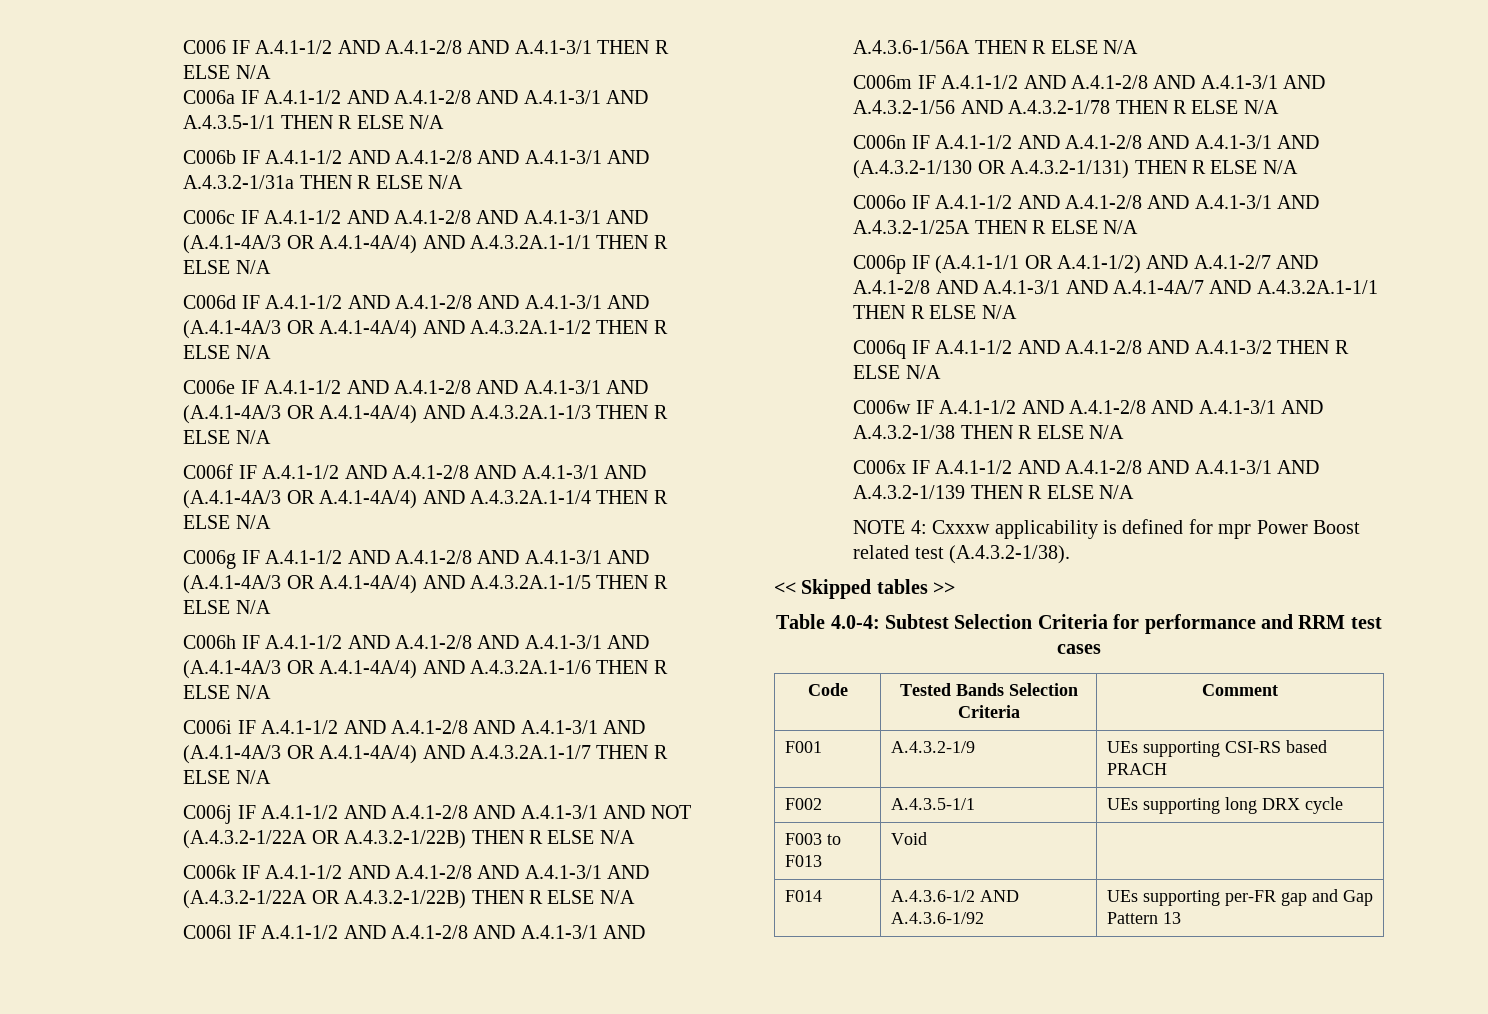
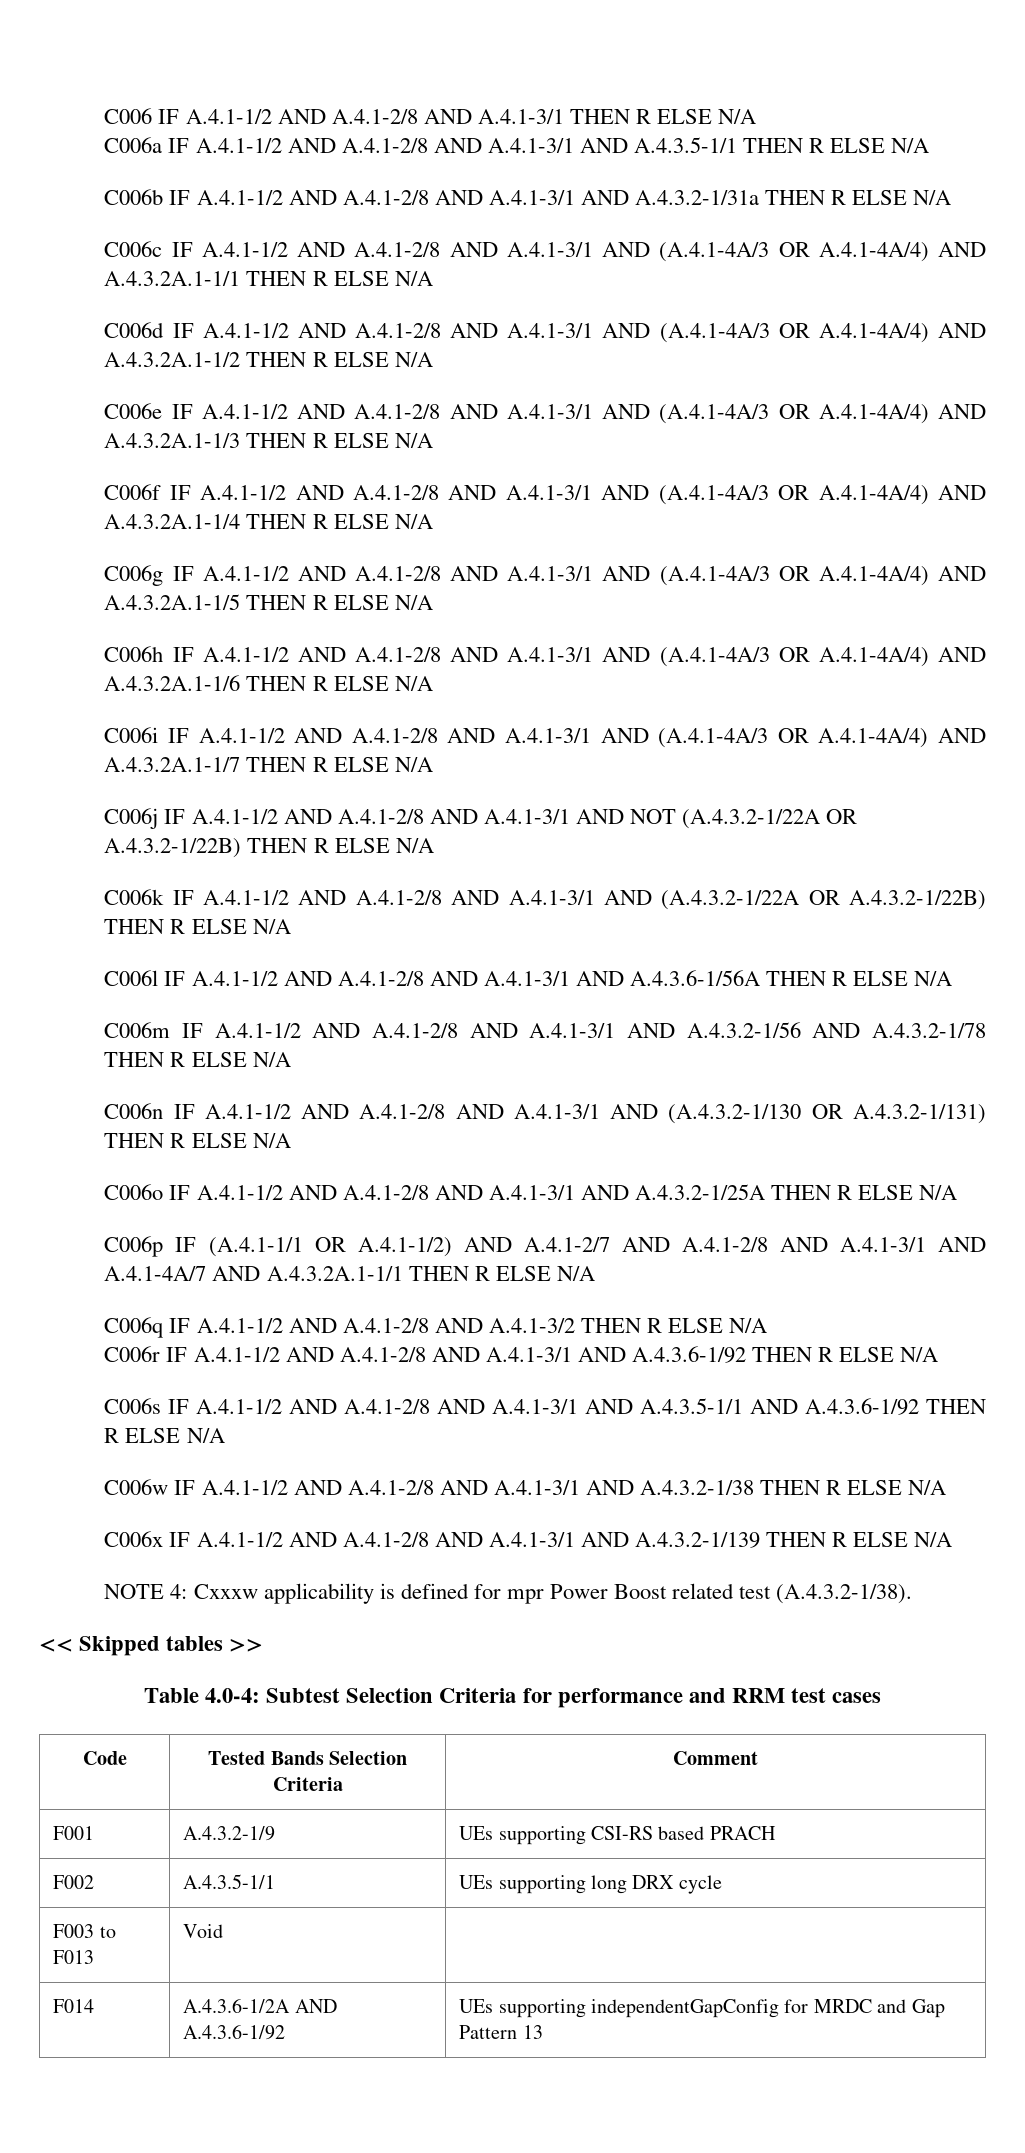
(941, 372) none -> [104,1346,939,1363] [104,1398,987,1415] [104,1428,225,1443] // C006r IF A.4.1-1/2 AND A.4.1-2/8 AND A.4.1-3/1 AND A.4.3.6-1/92 THEN R ELSE N/A // C006s IF A.4.1-1/2 AND A.4.1-2/8 AND A.4.1-3/1 AND A.4.3.5-1/1 AND A.4.3.6-1/92 THEN R ELSE N/A
[890,890,975,902] A.4.3.6-1/2 -> [183,1998,291,2013] A.4.3.6-1/2A
[1224,890,1307,906] per-FR gap -> [590,1999,872,2018] independentGapConfig for MRDC

